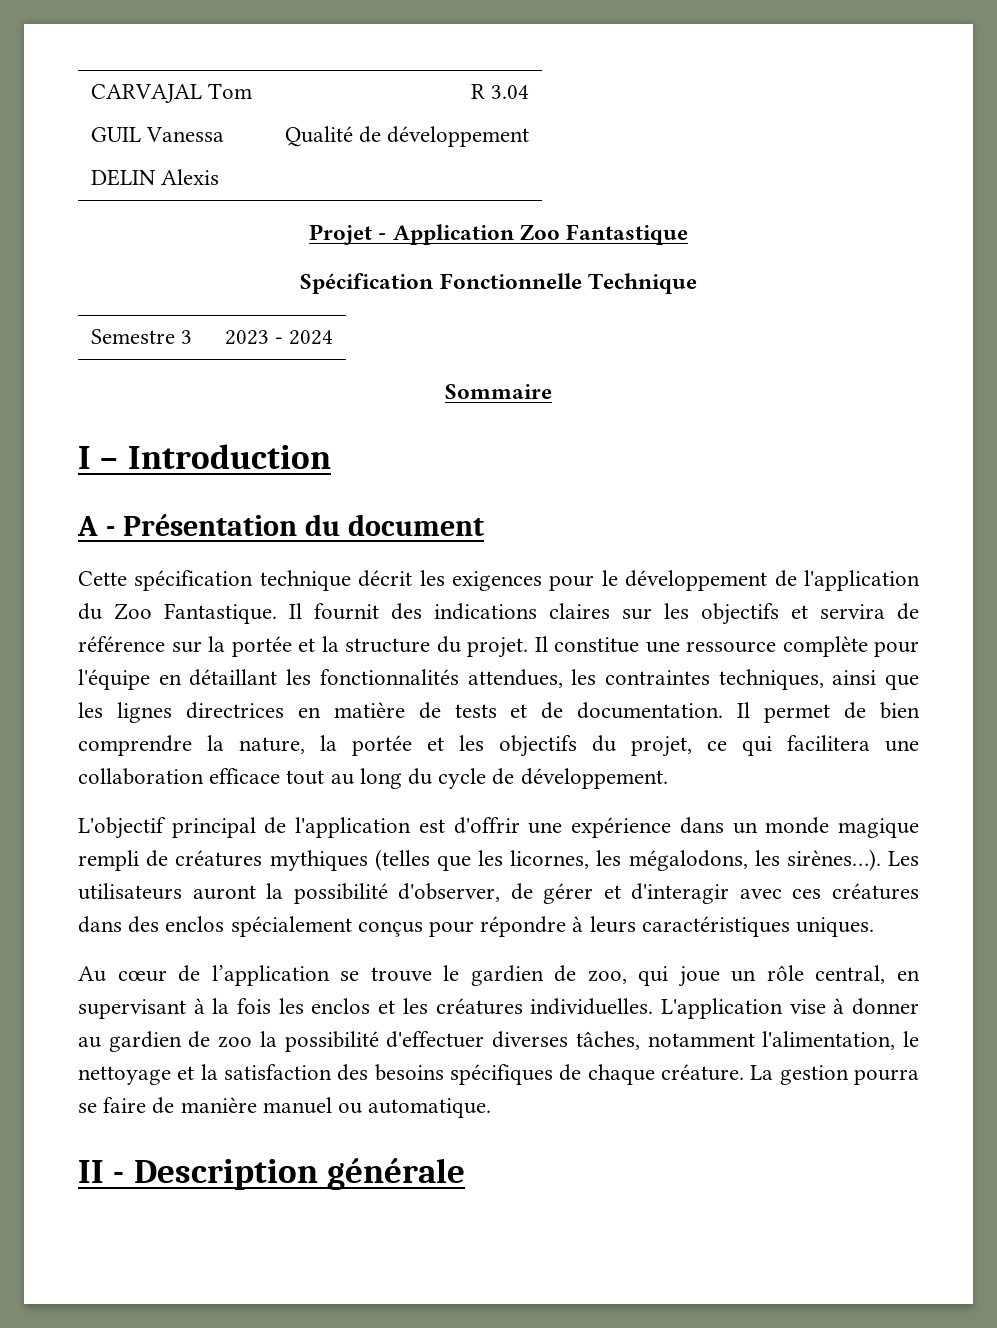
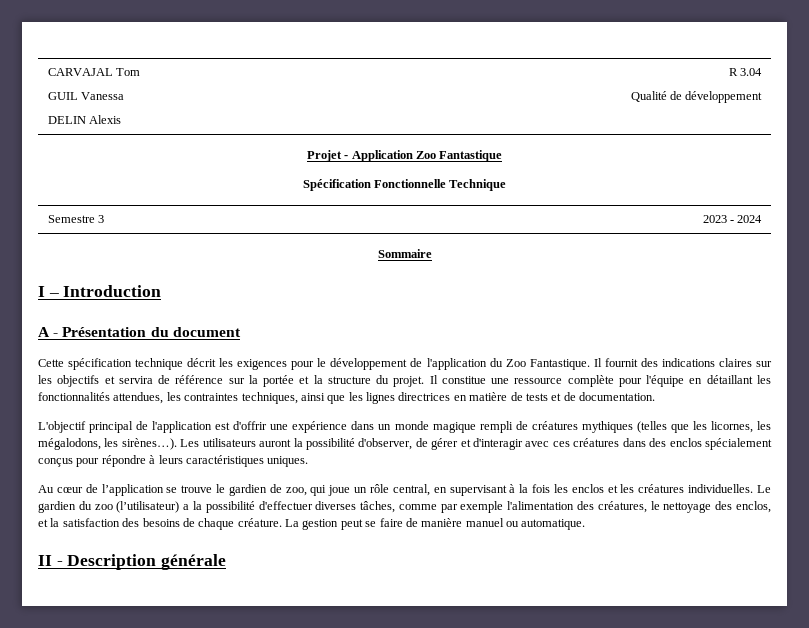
[737,702,920,723] [78,735,919,757] [78,768,668,789] Il permet de bien comprendre la nature, la portée et les objectifs du projet, ce qui facilitera une collaboration efficace tout au long du cycle de développement. -> (655, 396) none
[660,998,920,1019] [78,1031,253,1052] L'application vise à donner au gardien de zoo -> [757,485,771,493] [38,501,190,513] Le gardien du zoo (l’utilisateur) a
[647,1031,920,1050] [78,1066,171,1085] notamment l'alimentation, le nettoyage -> [398,501,771,513] comme par exemple l'alimentation des créatures, le nettoyage des enclos,
[449,1064,553,1085] spécifiques -> (180, 522) none
[854,1069,919,1085] pourra -> [340,519,363,530] peut

